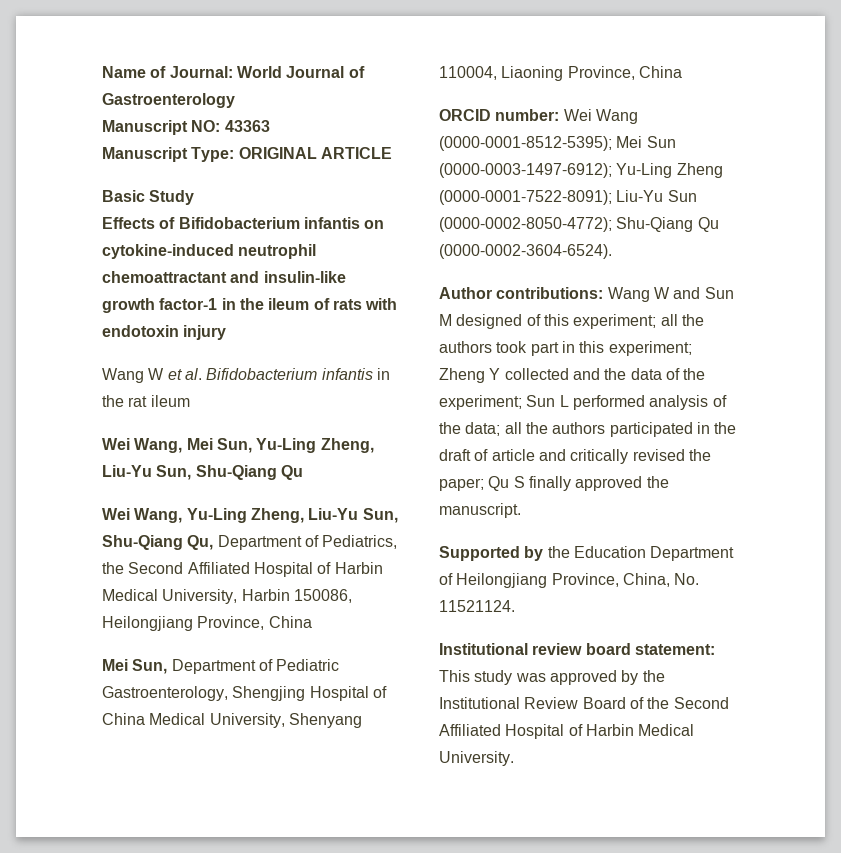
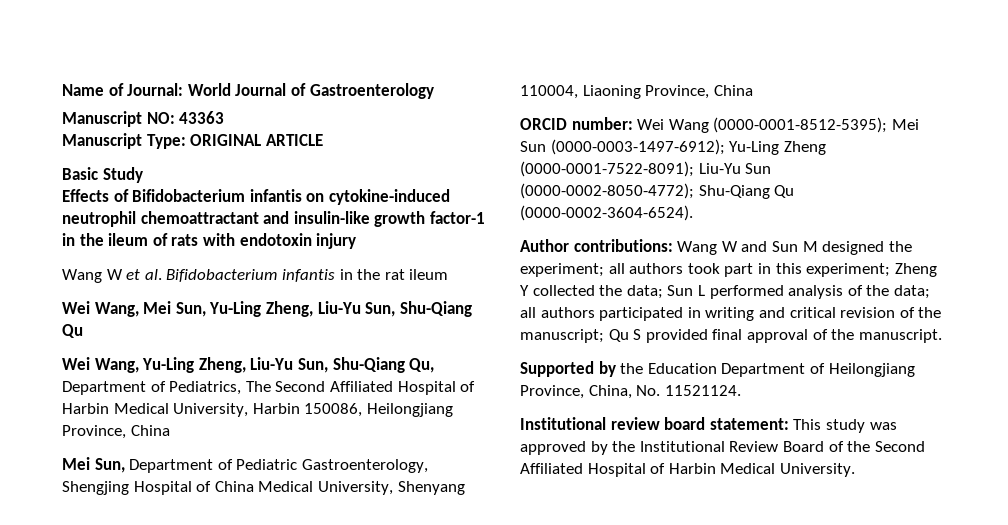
[102,562,124,574] the -> [245,381,271,392] The
[526,314,569,326] of this -> [888,241,912,252] the
[681,314,704,326] the -> (625, 268) none
[572,368,706,380] [439,395,522,410] and the data of the experiment; -> [599,285,663,299] the data;
[525,422,548,434] the -> (536, 312) none
[714,422,737,434] [439,449,711,464] [439,476,643,491] the draft of article and critically revised the paper; Qu S finally approved -> [705,307,942,321] [520,329,828,343] writing and critical revision of the manuscript; Qu S provided final approval of

